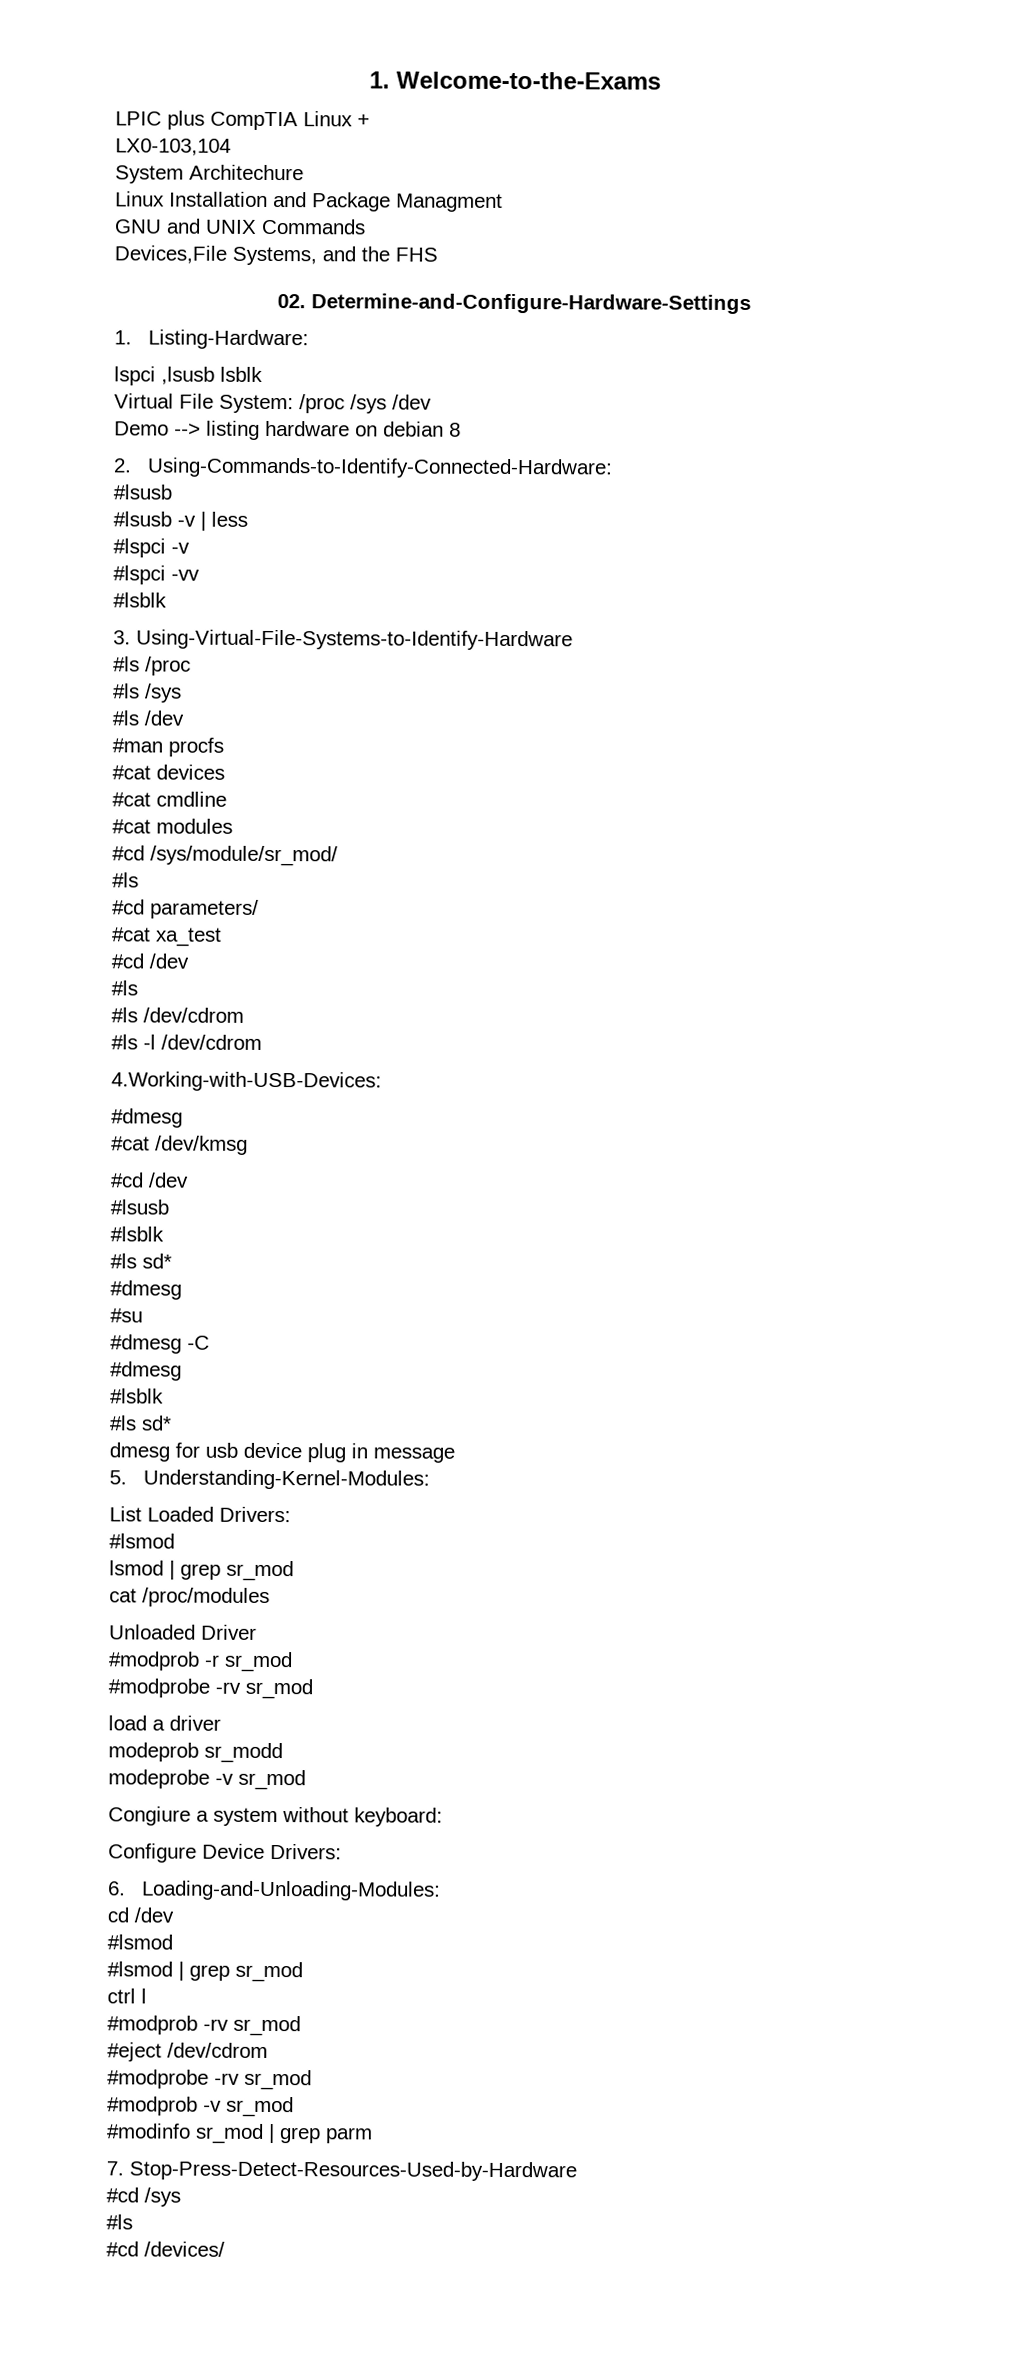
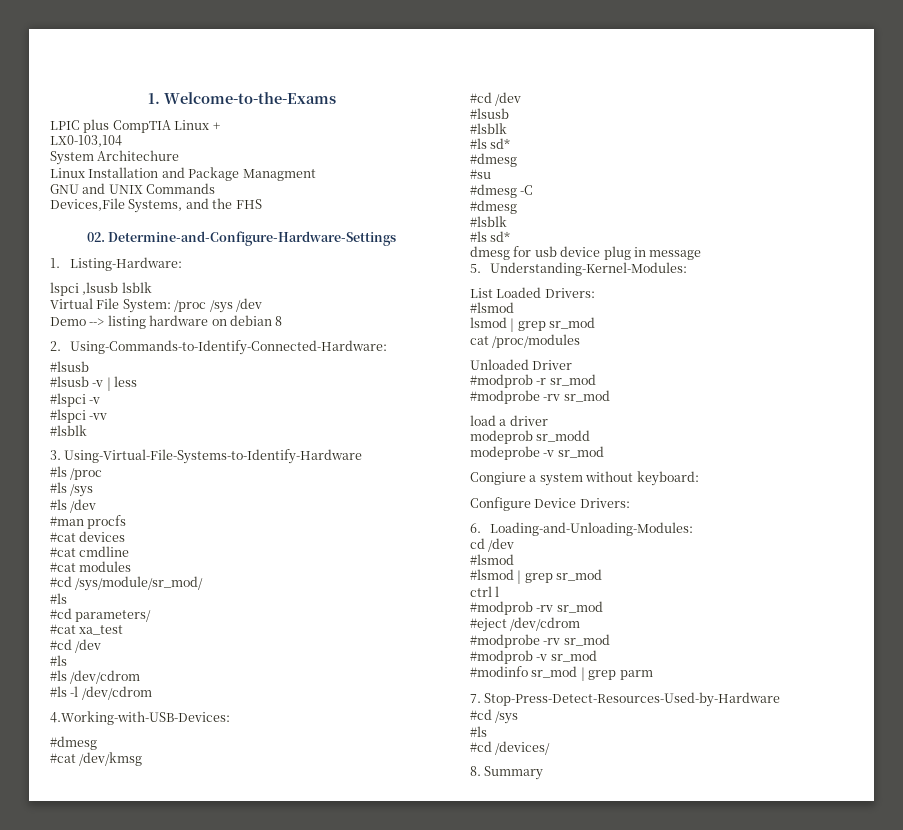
(225, 2249) none -> [470,766,544,780] // 8. Summary

